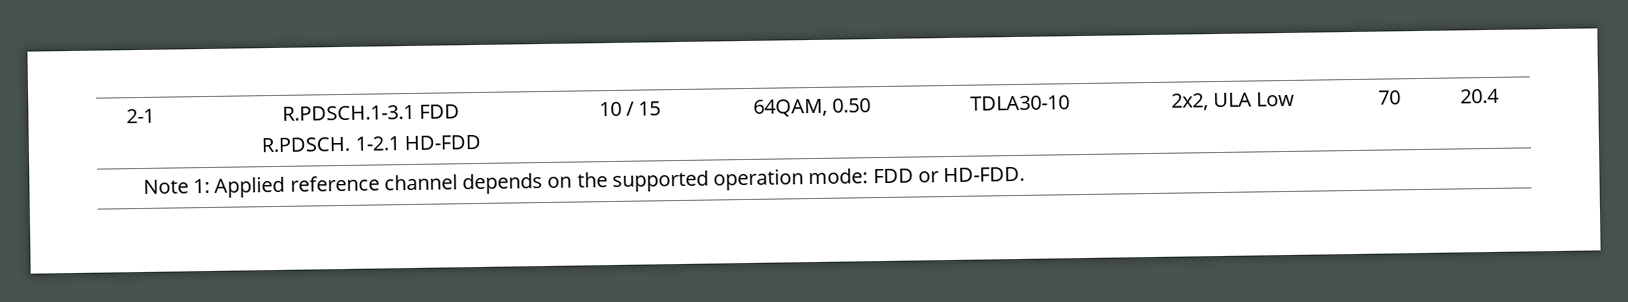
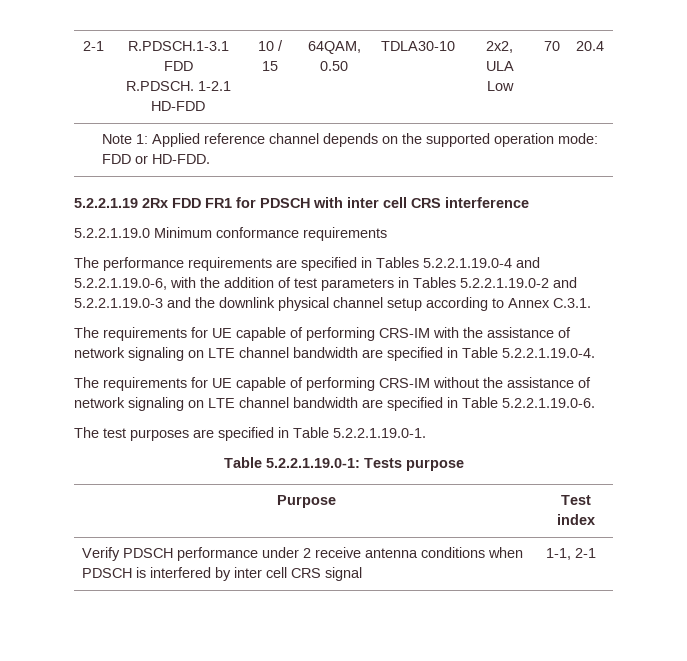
(1026, 174) none -> [74,197,529,208] [74,227,387,241] [74,257,540,271] [74,277,577,291] [74,297,591,311] [74,327,571,341] [74,347,595,361] [74,377,591,391] [74,397,595,411] [74,427,426,441] [223,457,464,471] [277,495,336,508] [560,495,591,505] [556,514,595,525] [81,547,523,561] [81,567,362,581] [545,548,596,560] // 5.2.2.1.19 2Rx FDD FR1 for PDSCH with inter cell CRS interference // 5.2.2.1.19.0 Minimum conformance requirements // The performance requirements are specified in Tables 5.2.2.1.19.0-4 and 5.2.2.1.19.0-6, with the addition of test parameters in Tables 5.2.2.1.19.0-2 and 5.2.2.1.19.0-3 and the downlink physical channel setup according to Annex C.3.1. // The requirements for UE capable of performing CRS-IM with the assistance of network signaling on LTE channel bandwidth are specified in Table 5.2.2.1.19.0-4. // The requirements for UE capable of performing CRS-IM without the assistance of network signaling on LTE channel bandwidth are specified in Table 5.2.2.1.19.0-6. // The test purposes are specified in Table 5.2.2.1.19.0-1. // Table 5.2.2.1.19.0-1: Tests purpose // Purpose | Test index // Verify PDSCH performance under 2 receive antenna conditions when PDSCH is interfered by inter cell CRS signal | 1-1, 2-1

